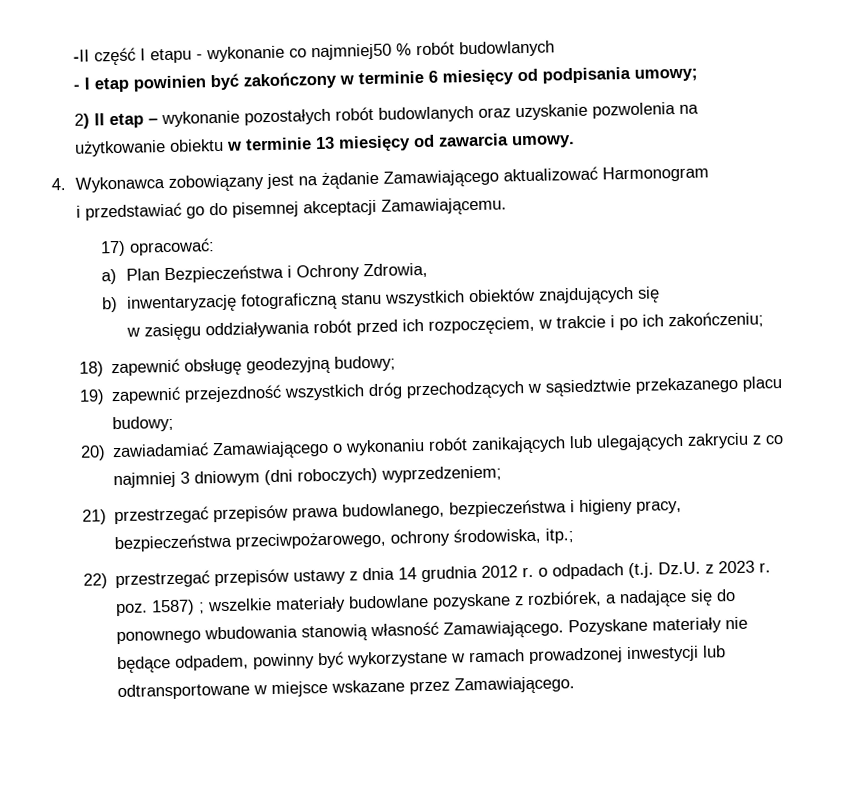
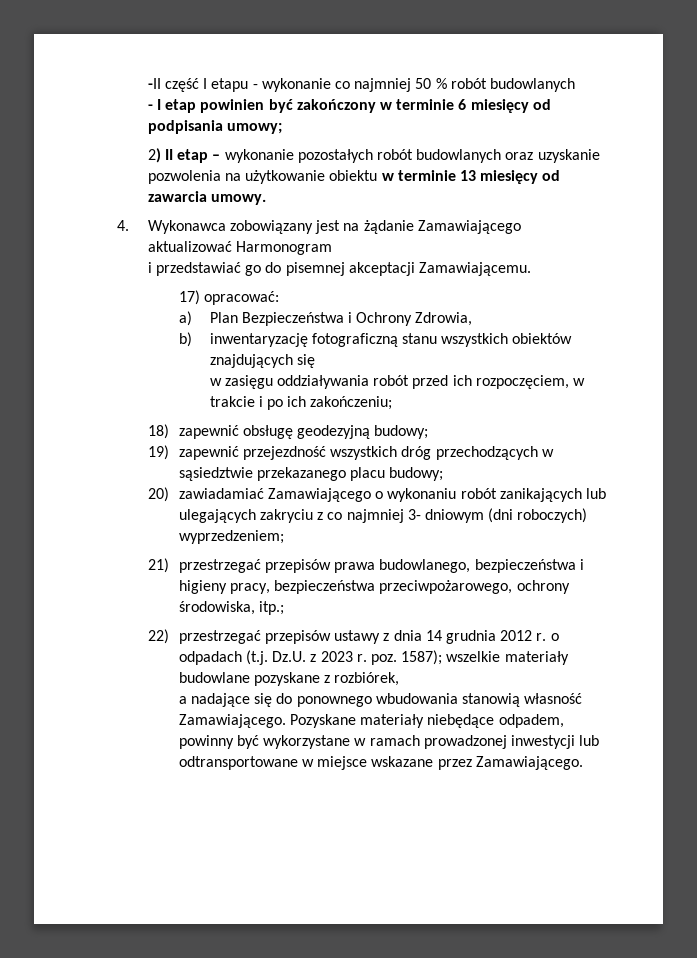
[311,43,393,61] najmniej50 -> [354,78,432,92] najmniej 50
[180,471,191,484] 3 -> [407,509,421,520] 3-
[151,599,206,616] 1587) ; -> [401,650,443,665] 1587);
(603, 599) none -> (400, 679) //
[725,616,749,630] [117,656,172,674] nie będące -> [427,714,495,728] niebędące

